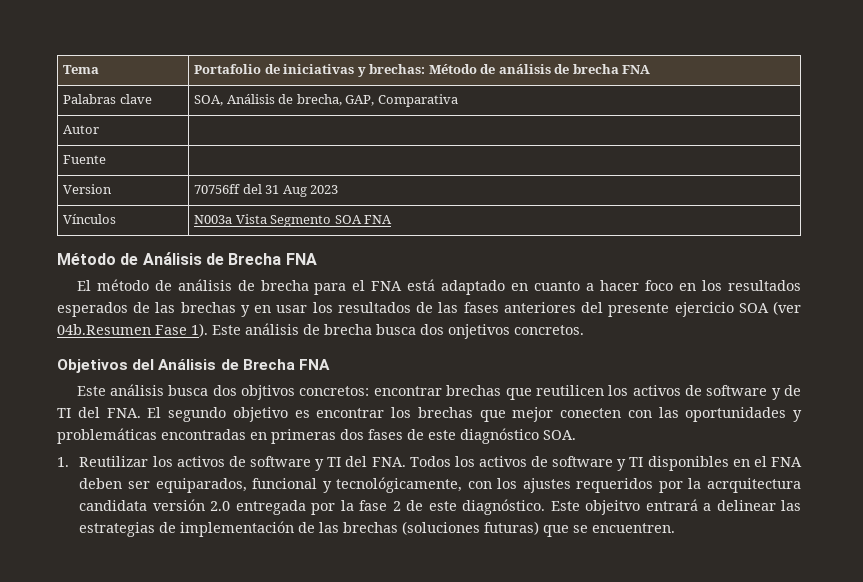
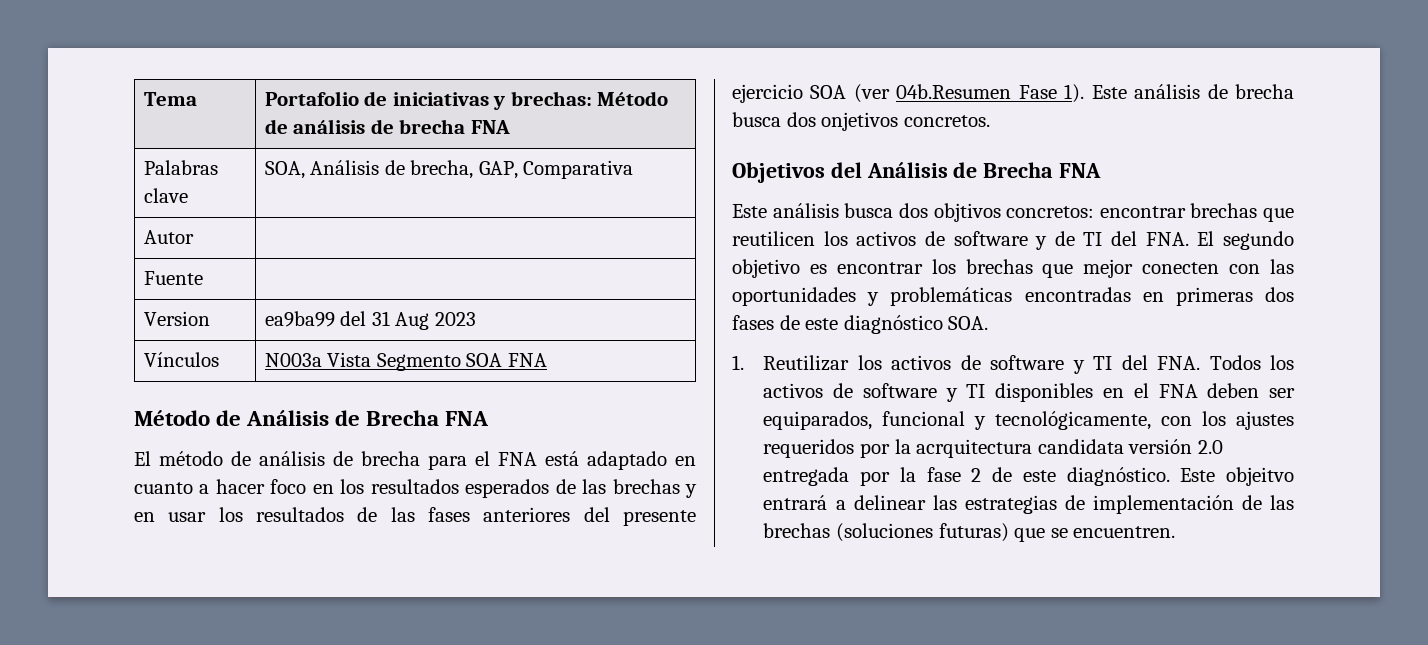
[194,184,241,194] 70756ff -> [264,311,335,327] ea9ba99

